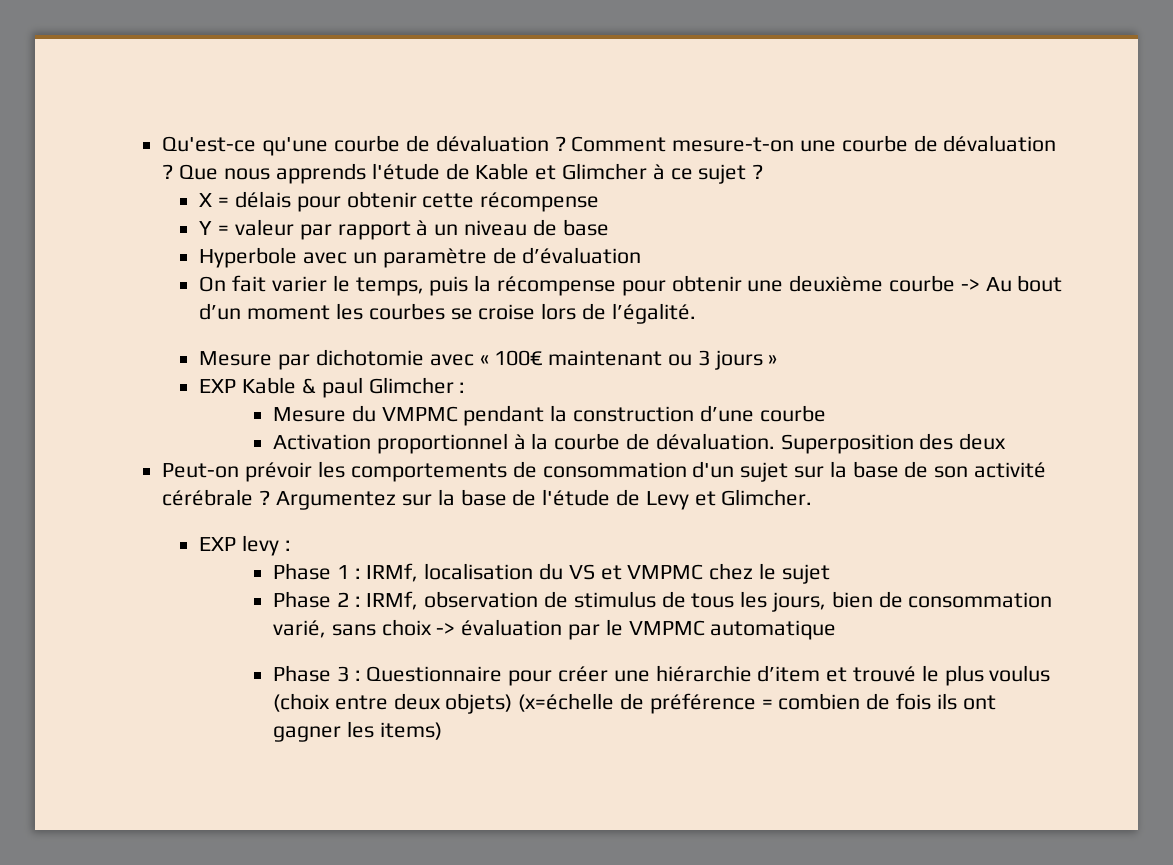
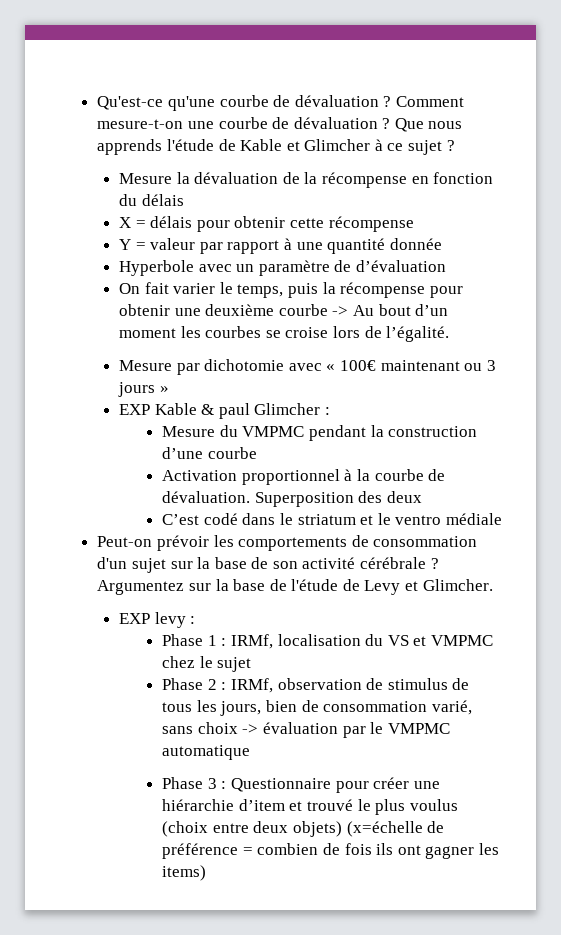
(764, 171) none -> [119,172,494,188] [119,194,184,206] // Mesure la dévaluation de la récompense en fonction du délais
[434,219,609,236] un niveau de base -> [296,238,442,254] une quantité donnée
(1007, 441) none -> [162,513,503,525] // C’est codé dans le striatum et le ventro médiale

